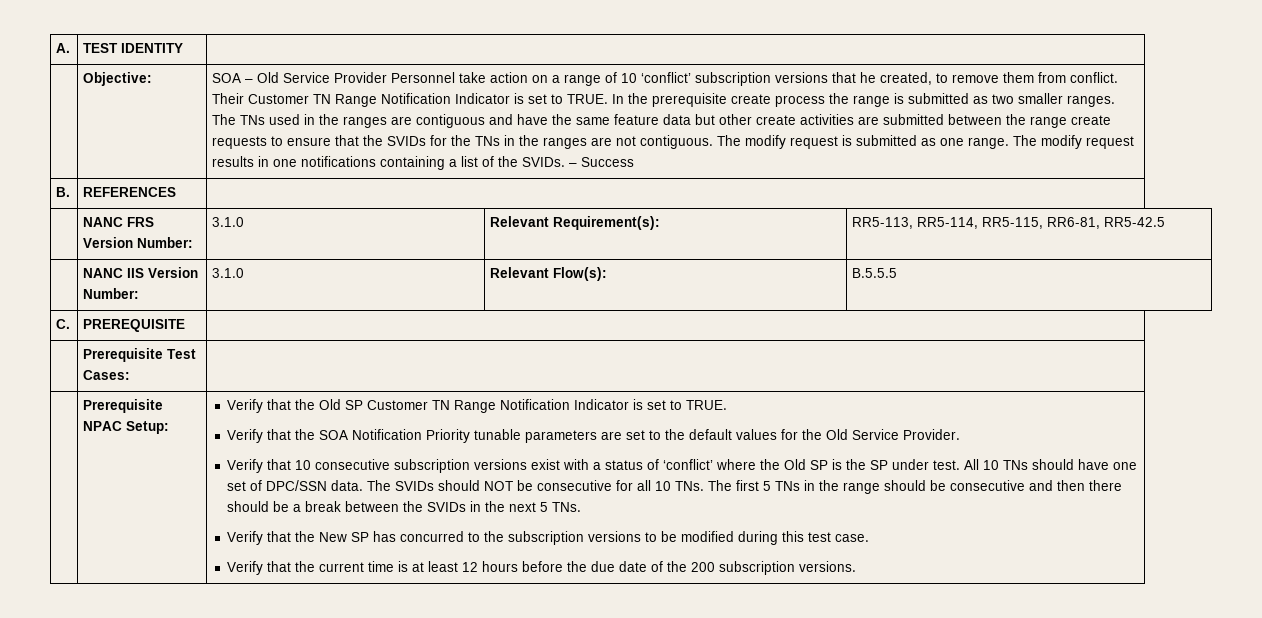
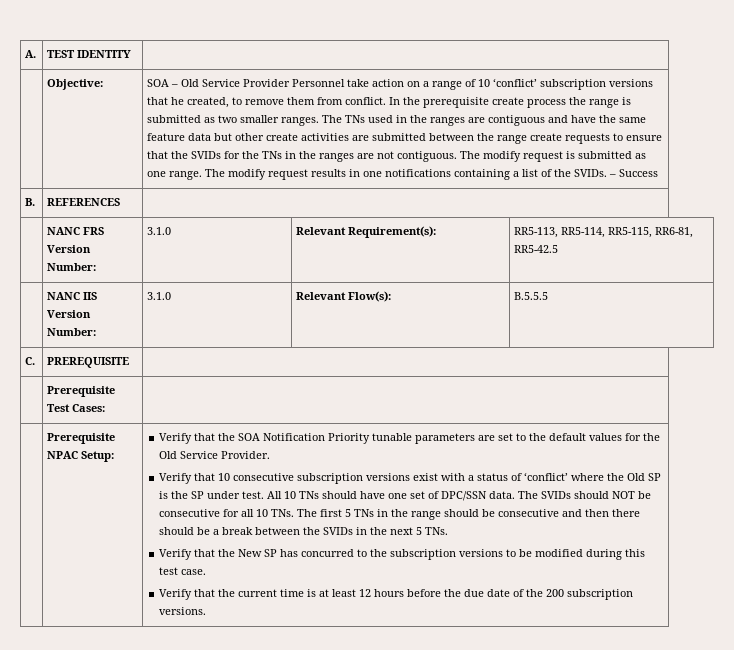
[212,93,609,107] Their Customer TN Range Notification Indicator is set to TRUE. -> (387, 101) none
[319,399,728,413] [227,429,316,443] Old SP Customer TN Range Notification Indicator is set to TRUE. // Verify that the -> (236, 437) none

